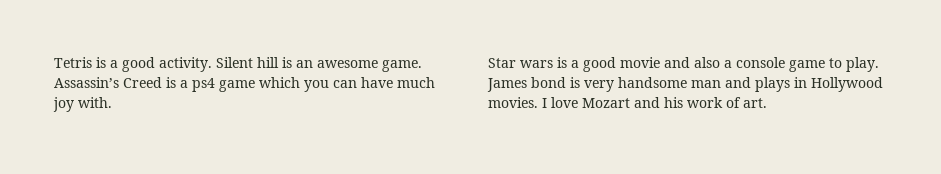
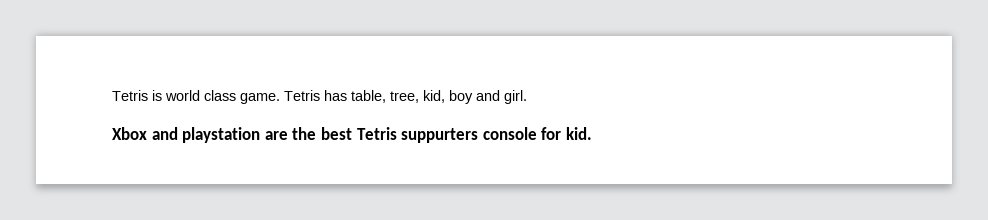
[110,57,422,72] [54,77,435,92] [53,97,112,112] [488,57,879,72] [487,77,883,92] [488,97,767,108] a good activity. Silent hill is an awesome game. Assassin’s Creed is a ps4 game which you can have much joy with. // Star wars is a good movie and also a console game to play. James bond is very handsome man and plays in Hollywood movies. I love Mozart and his work of art. -> [165,90,527,104] [112,127,592,143] world class game. Tetris has table, tree, kid, boy and girl. // Xbox and playstation are the best Tetris suppurters console for kid.

